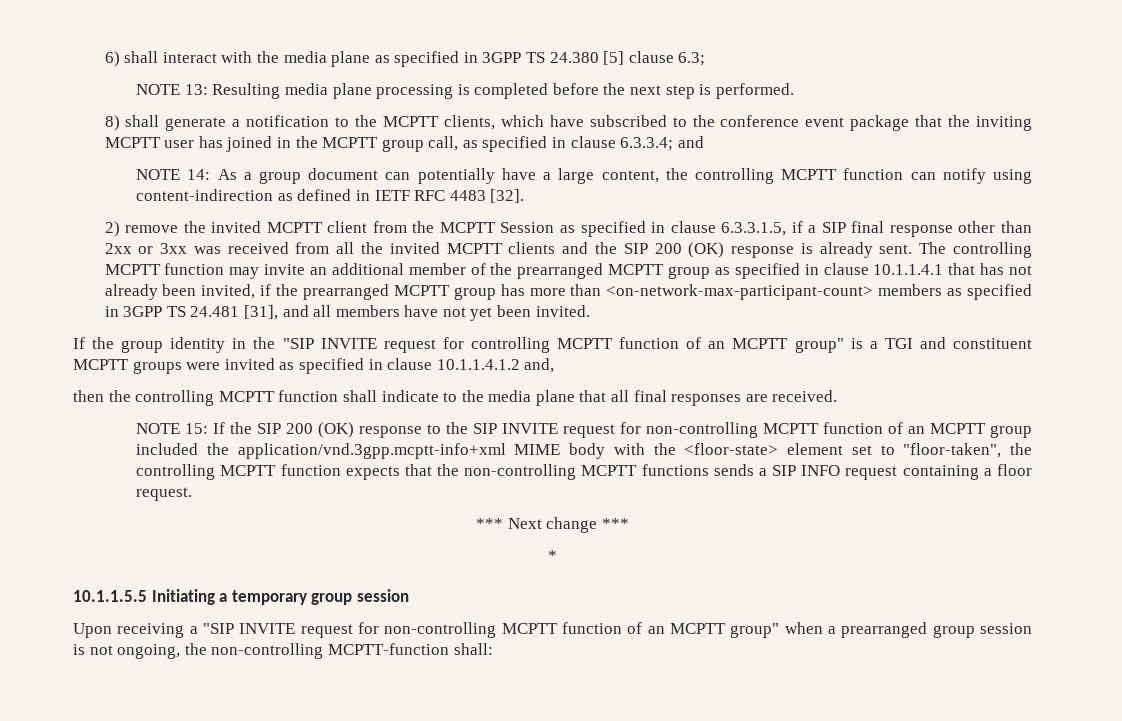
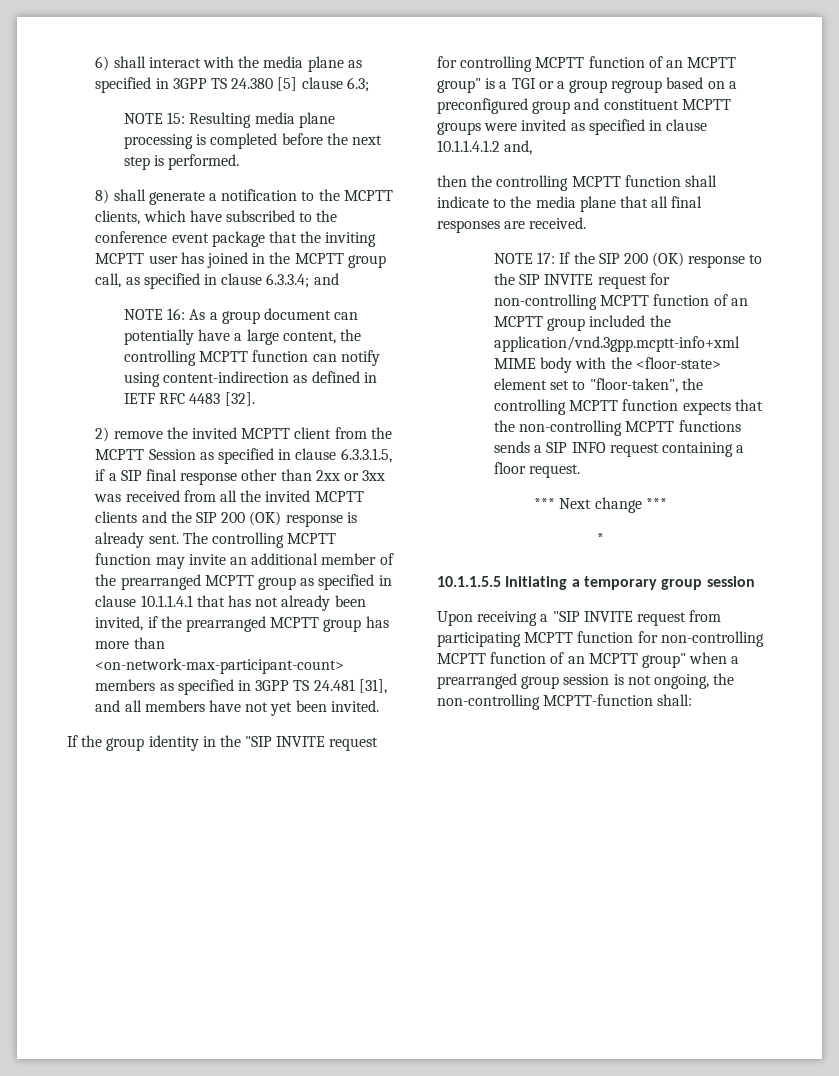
[184,84,208,95] 13: -> [167,112,186,124] 15:
[187,169,211,180] 14: -> [167,308,186,320] 16:
(913, 343) none -> [538,77,737,93] [437,98,571,114] or a group regroup based on a preconfigured group
[185,423,209,434] 15: -> [537,252,556,264] 17:
(353, 631) none -> [689,610,722,622] [437,631,634,647] from participating MCPTT function

